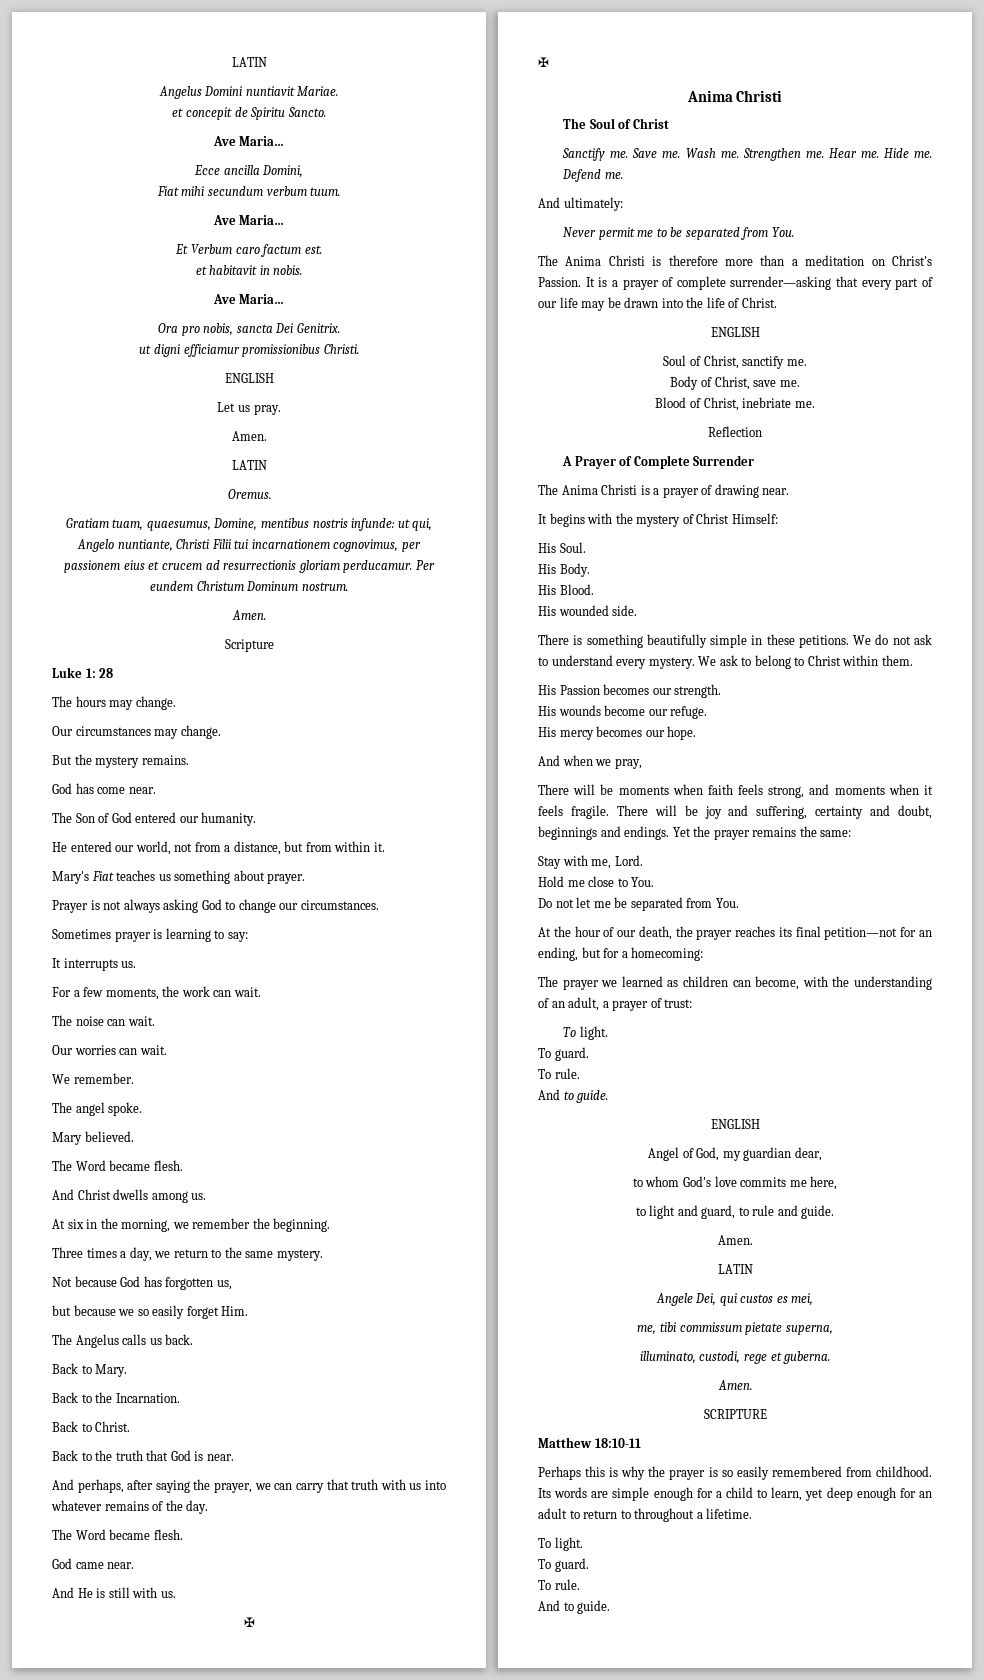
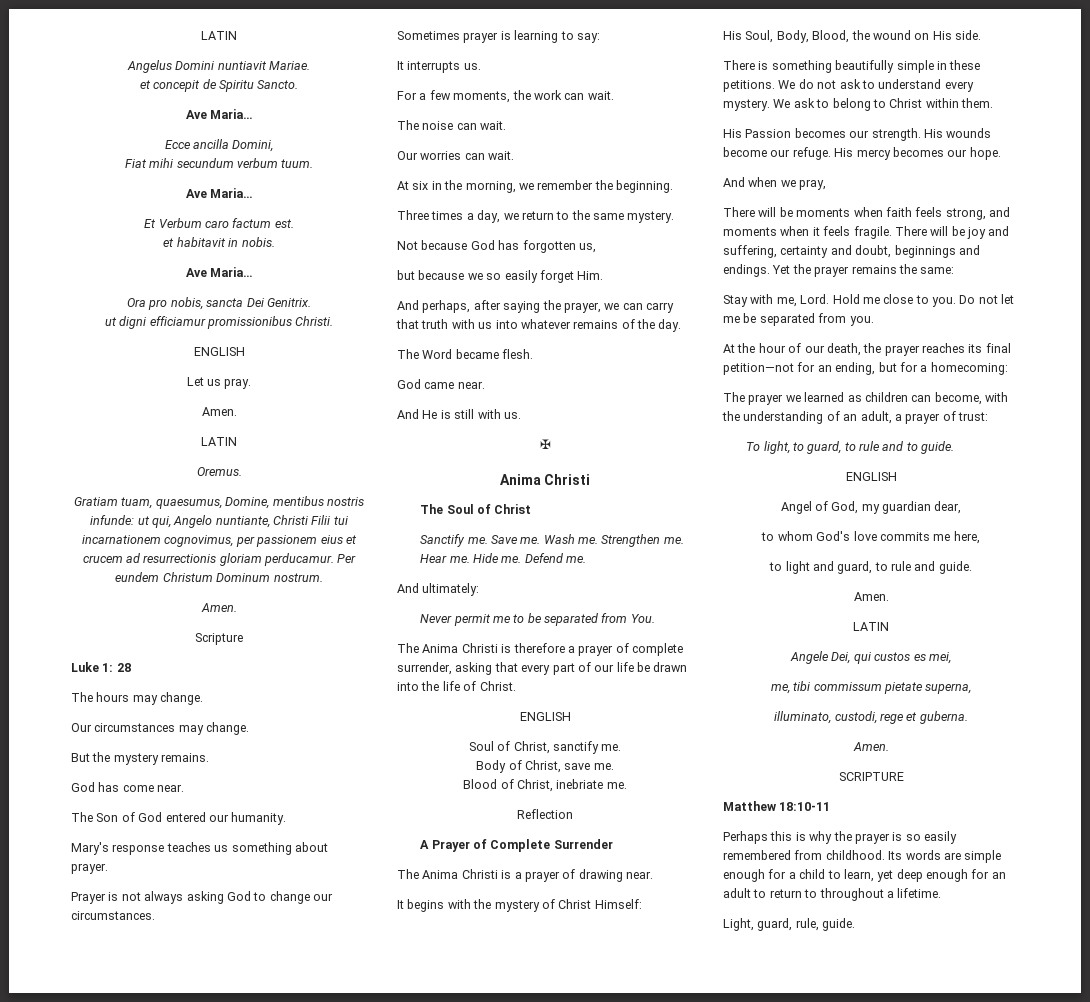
[52,841,385,855] // He entered our world, not from a distance, but from within it. -> (287, 818) none
[91,871,114,881] Fiat -> [112,844,165,855] response
[52,1073,134,1084] [52,1102,143,1116] [52,1131,134,1145] [52,1160,183,1171] [52,1189,207,1203] // We remember. // The angel spoke. // Mary believed. // The Word became flesh. // And Christ dwells among us. -> (515, 155) none
[52,1334,194,1348] [52,1363,128,1377] [52,1392,180,1403] [52,1421,131,1432] [52,1450,234,1461] // The Angelus calls us back. // Back to Mary. // Back to the Incarnation. // Back to Christ. // Back to the truth that God is near. -> (604, 275) none
[538,57,549,67] // ✠ -> (551, 444) none
[725,255,932,266] [538,277,608,287] more than a meditation on Christ's Passion. It is -> (565, 648) none
[730,276,832,290] surrender—asking -> [397,662,493,675] surrender, asking
[581,301,606,311] may -> (634, 667) none
[559,542,586,553] [538,563,590,577] [538,584,594,595] [538,605,609,616] Soul. // His Body. // His Blood. // His wounded -> [745,30,952,43] Soul, Body, Blood, the wound on His
(722, 691) // -> (921, 134) none
(708, 712) // -> (831, 153) none
(643, 860) // -> (830, 299) none
[631,877,655,887] You. // -> [932,297,956,307] you.
[715,898,739,908] You. -> [849,316,874,326] you.
[579,1026,608,1040] [538,1047,589,1061] [538,1068,580,1079] [538,1089,560,1100] light. // To guard. // To rule. // And -> [763,441,904,454] light, to guard, to rule and
[538,1537,583,1551] [538,1558,589,1572] [538,1579,580,1590] [538,1600,574,1611] To light. // To guard. // To rule. // And to -> [723,918,819,931] Light, guard, rule,

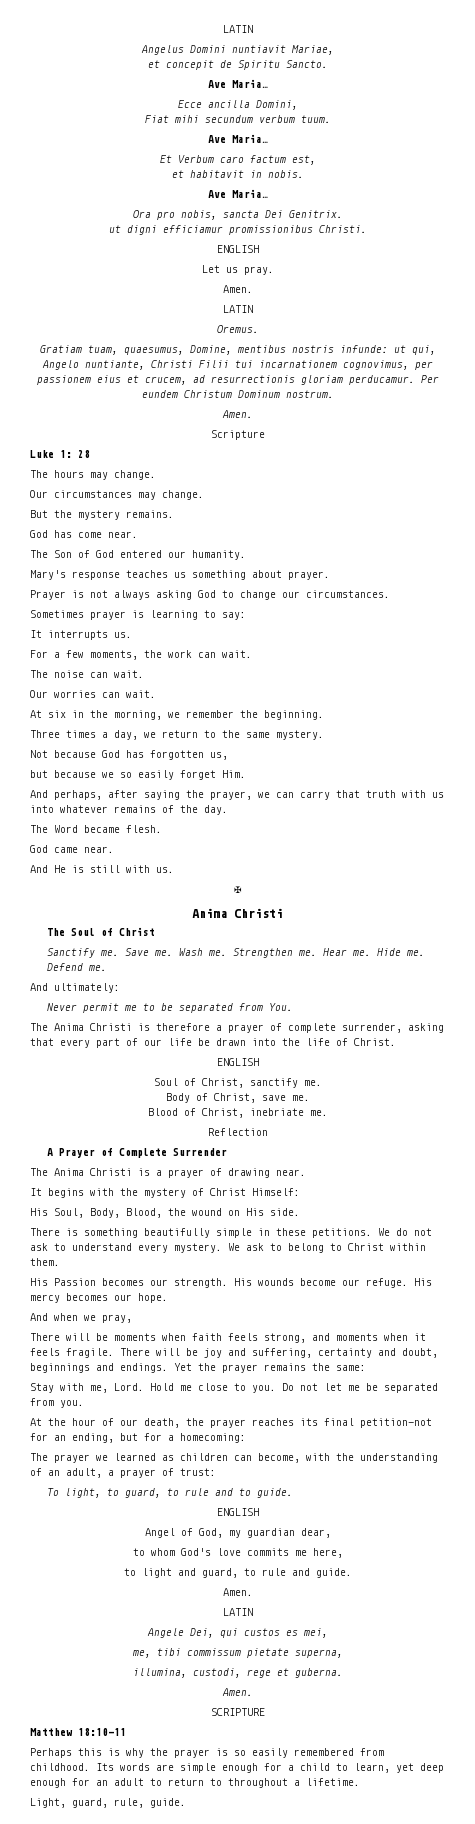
[269,61,311,70] Mariae. -> [290,45,334,55] Mariae,
[274,219,294,228] est. -> [291,155,316,165] est,
[82,555,123,563] crucem -> [144,376,187,385] crucem,
[774,711,832,724] illuminato, -> [132,1668,187,1678] illumina,

